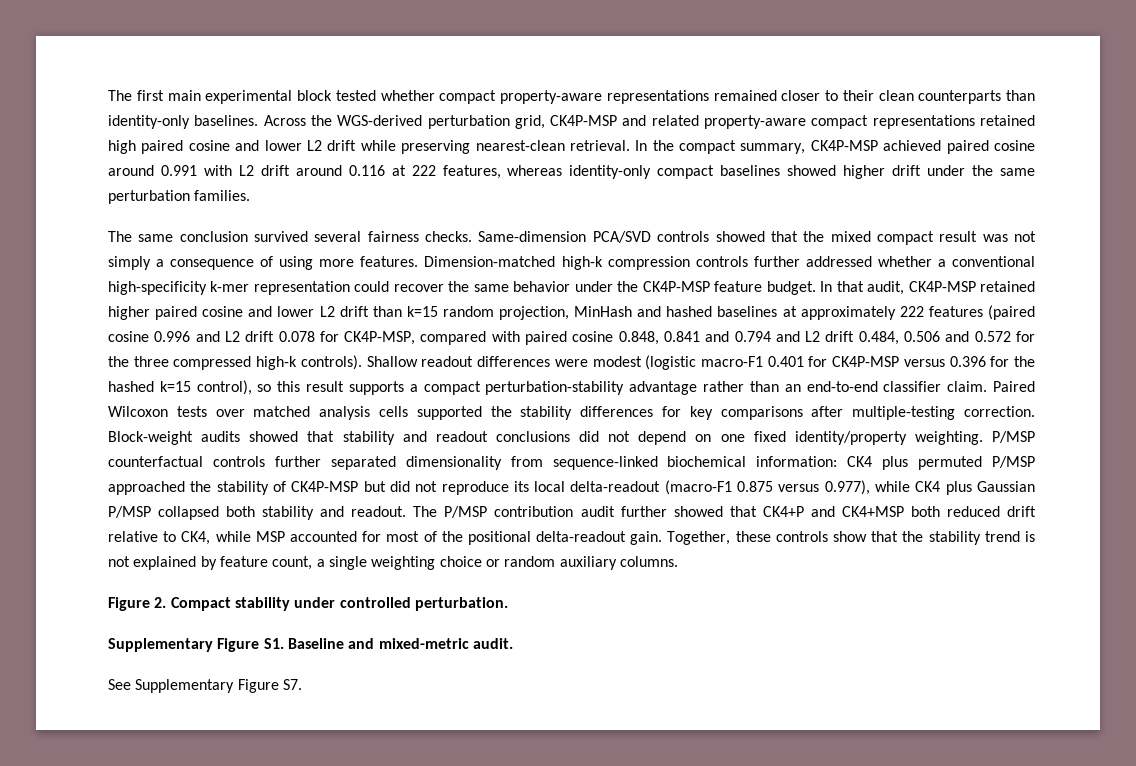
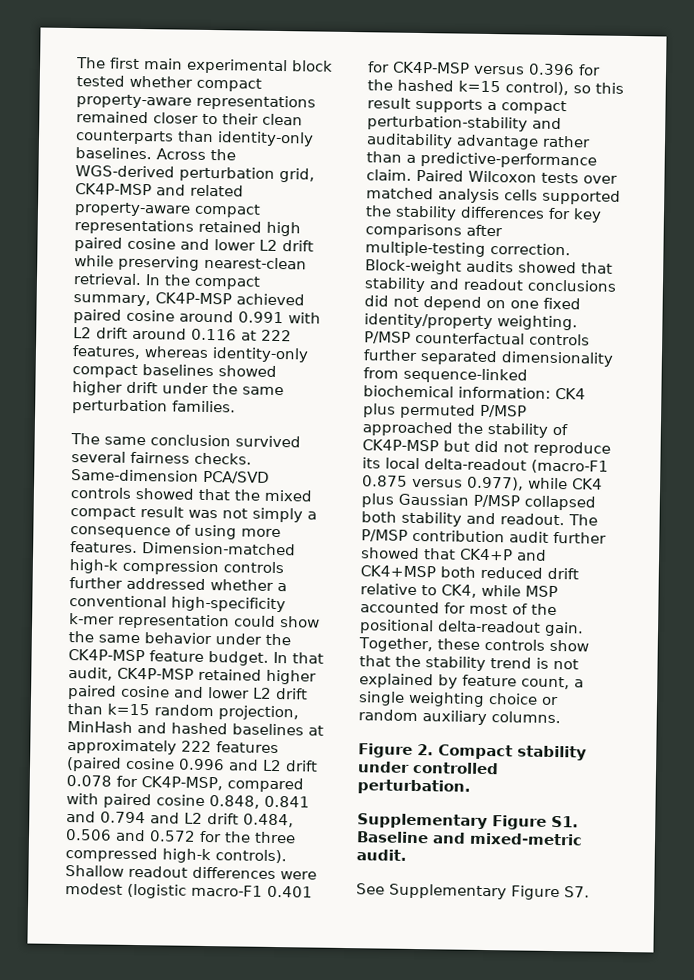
[393,284,444,292] recover -> [280,616,320,628] show
(625, 388) none -> [532,117,562,130] [366,133,453,149] and auditability
[784,381,942,392] an end-to-end classifier -> [406,152,597,169] a predictive-performance

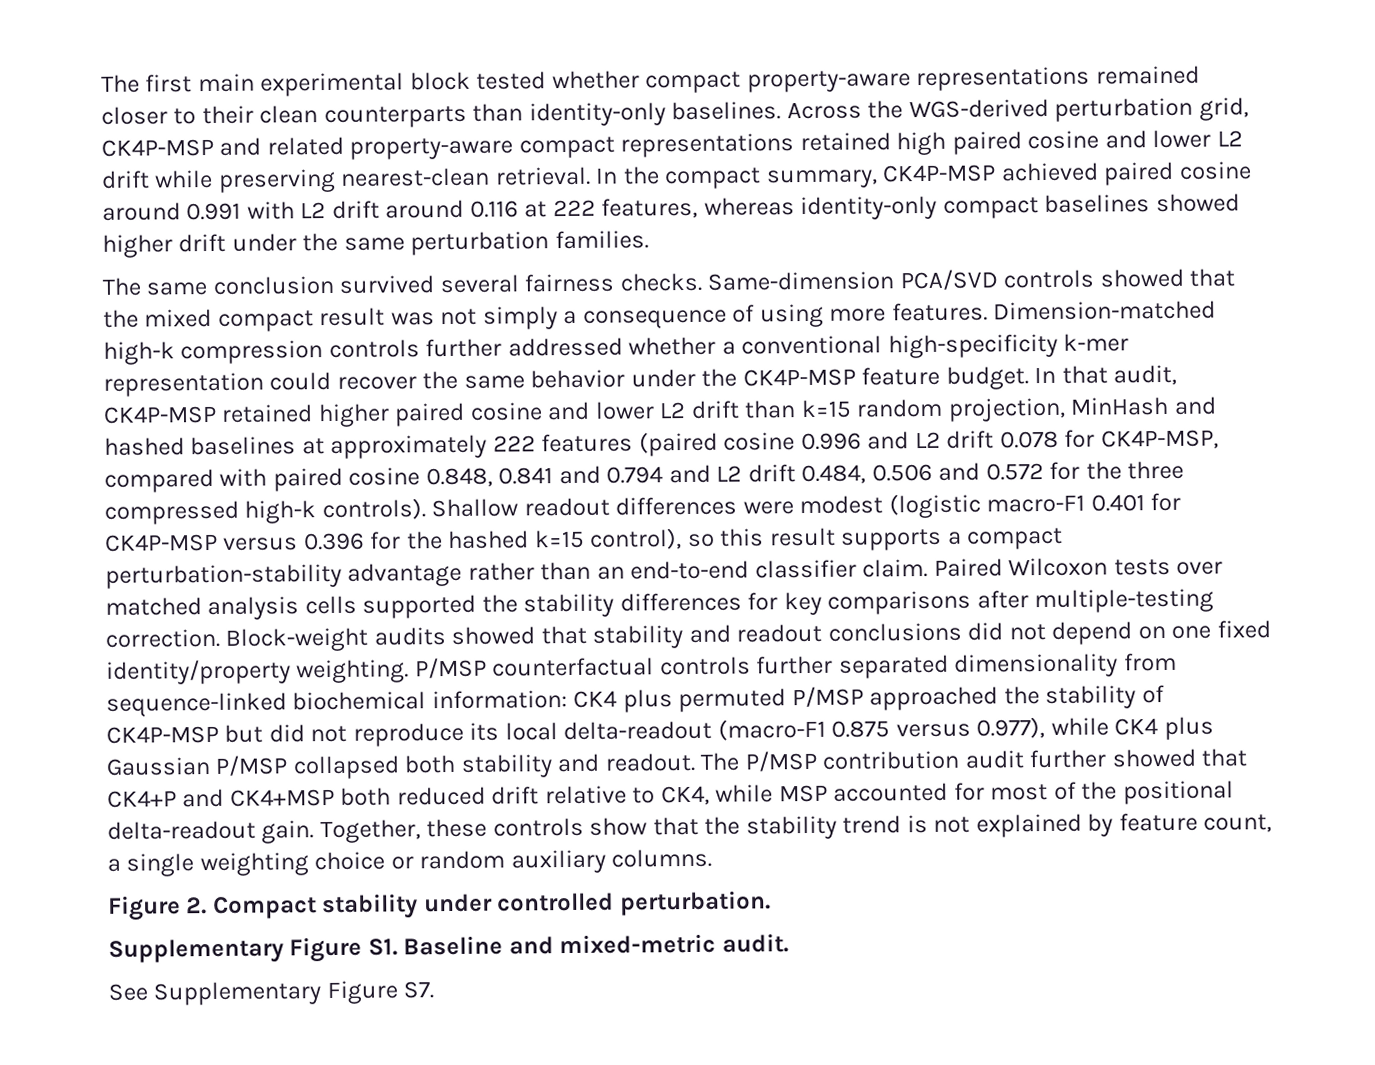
[280,616,320,628] show -> [336,376,417,390] recover
[532,117,562,130] [366,133,453,149] and auditability -> (342, 576) none
[406,152,597,169] a predictive-performance -> [596,559,857,580] an end-to-end classifier

